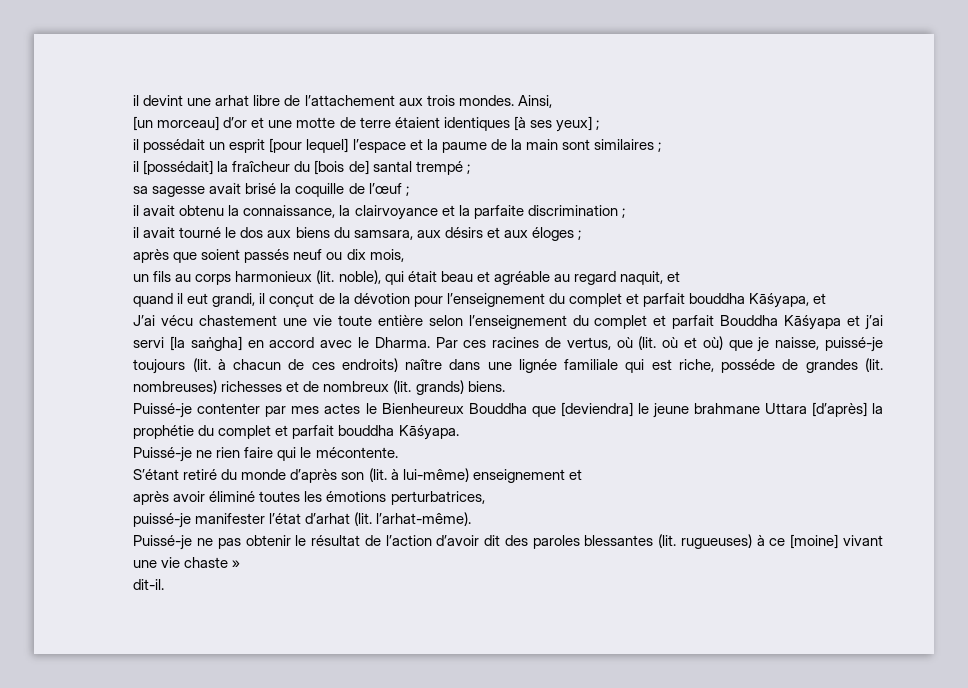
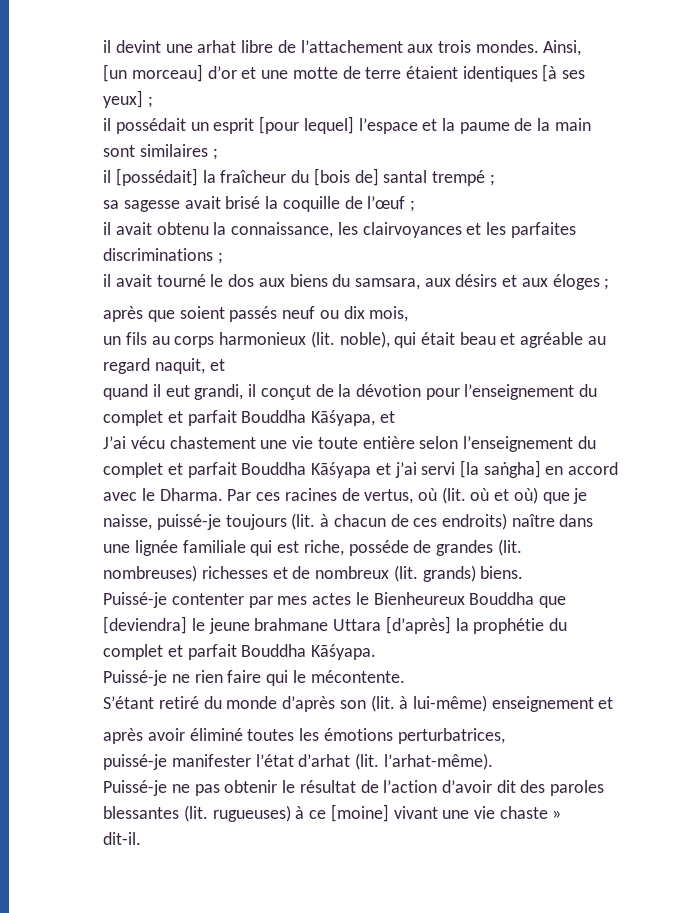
[339,205,618,220] la clairvoyance et la parfaite discrimination -> [337,222,576,238] [103,248,214,261] les clairvoyances et les parfaites discriminations
[688,293,745,304] bouddha -> [241,410,307,423] Bouddha
[338,425,395,436] bouddha -> [241,644,307,657] Bouddha

